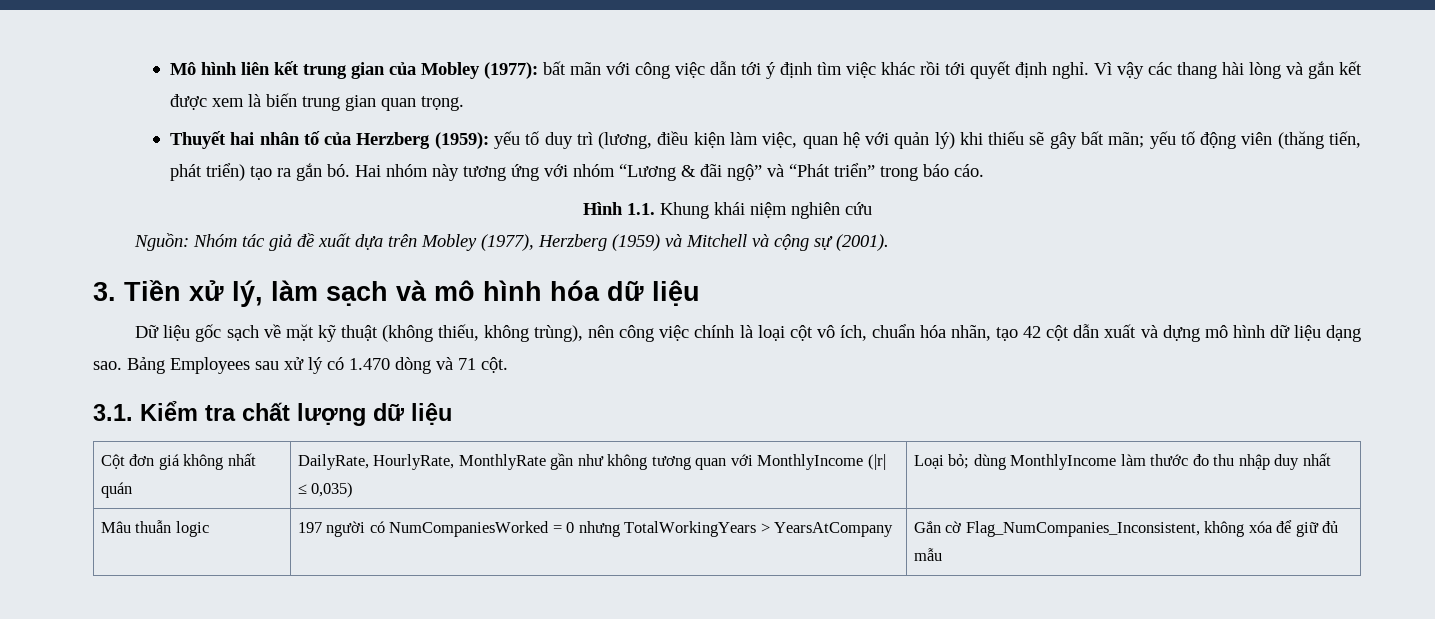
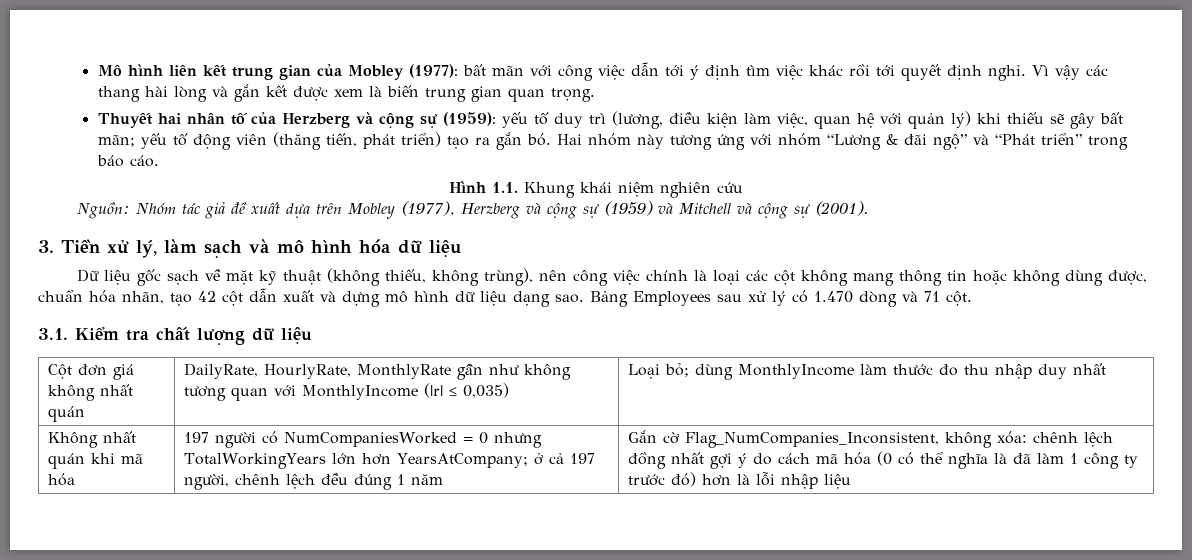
(431, 140) none -> [355,112,438,128] và cộng sự
(608, 242) none -> [526,203,600,219] và cộng sự
[789,325,867,341] cột vô ích, -> [746,270,1148,286] các cột không mang thông tin hoặc không dùng được,
[101,520,209,537] Mâu thuẫn logic -> [47,431,136,448] [47,453,143,469] [47,473,75,486] Không nhất quán khi mã hóa
[760,522,894,537] [914,520,1339,537] [914,548,943,561] > YearsAtCompany | Gắn cờ Flag_NumCompanies_Inconsistent, không xóa để giữ đủ mẫu -> [331,453,595,468] [183,473,443,490] [627,430,1113,448] [627,451,1138,469] [627,472,851,489] lớn hơn YearsAtCompany; ở cả 197 người, chênh lệch đều đúng 1 năm | Gắn cờ Flag_NumCompanies_Inconsistent, không xóa: chênh lệch đồng nhất gợi ý do cách mã hóa (0 có thể nghĩa là đã làm 1 công ty trước đó) hơn là lỗi nhập liệu

